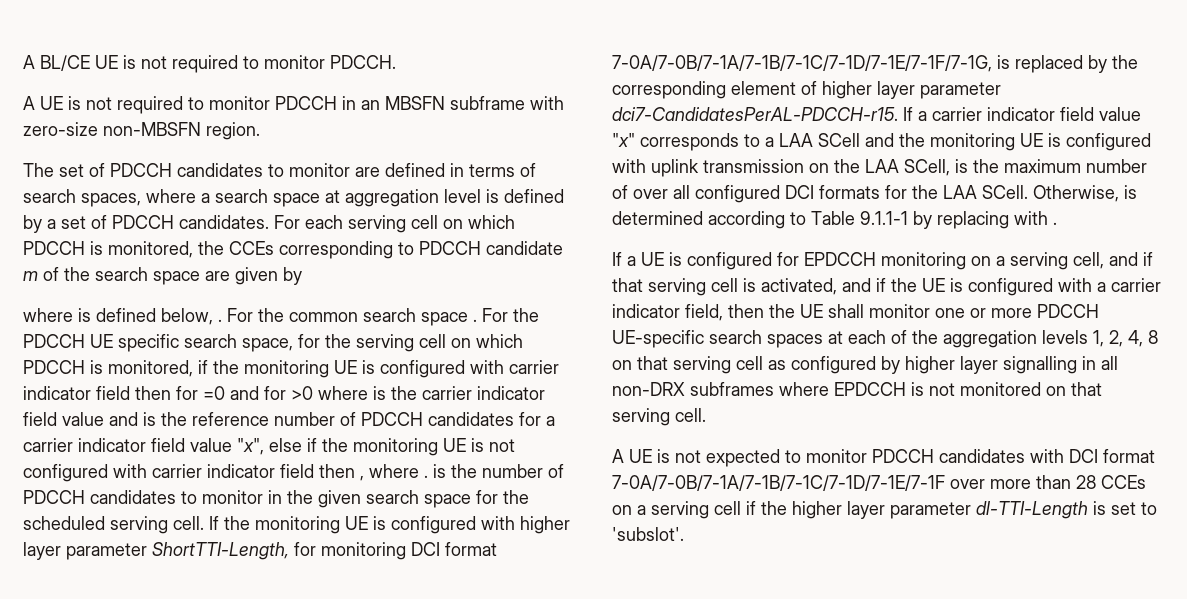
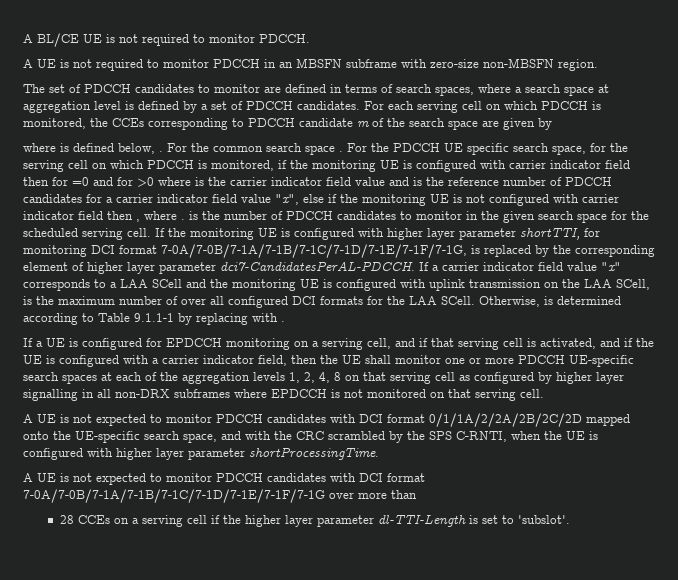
[152,542,289,560] ShortTTI-Length, -> [520,228,580,240] shortTTI,
[612,107,898,121] dci7-CandidatesPerAL-PDCCH-r15. -> [220,261,415,271] dci7-CandidatesPerAL-PDCCH.
[612,475,945,491] 7-0A/7-0B/7-1A/7-1B/7-1C/7-1D/7-1E/7-1F -> [429,413,630,427] [23,431,598,443] [23,447,379,460] [23,473,425,485] [23,489,325,503] 0/1/1A/2/2A/2B/2C/2D mapped onto the UE-specific search space, and with the CRC scrambled by the SPS C-RNTI, when the UE is configured with higher layer parameter shortProcessingTime. // A UE is not expected to monitor PDCCH candidates with DCI format 7-0A/7-0B/7-1A/7-1B/7-1C/7-1D/7-1E/7-1F/7-1G
(1071, 482) none -> (417, 494) //

